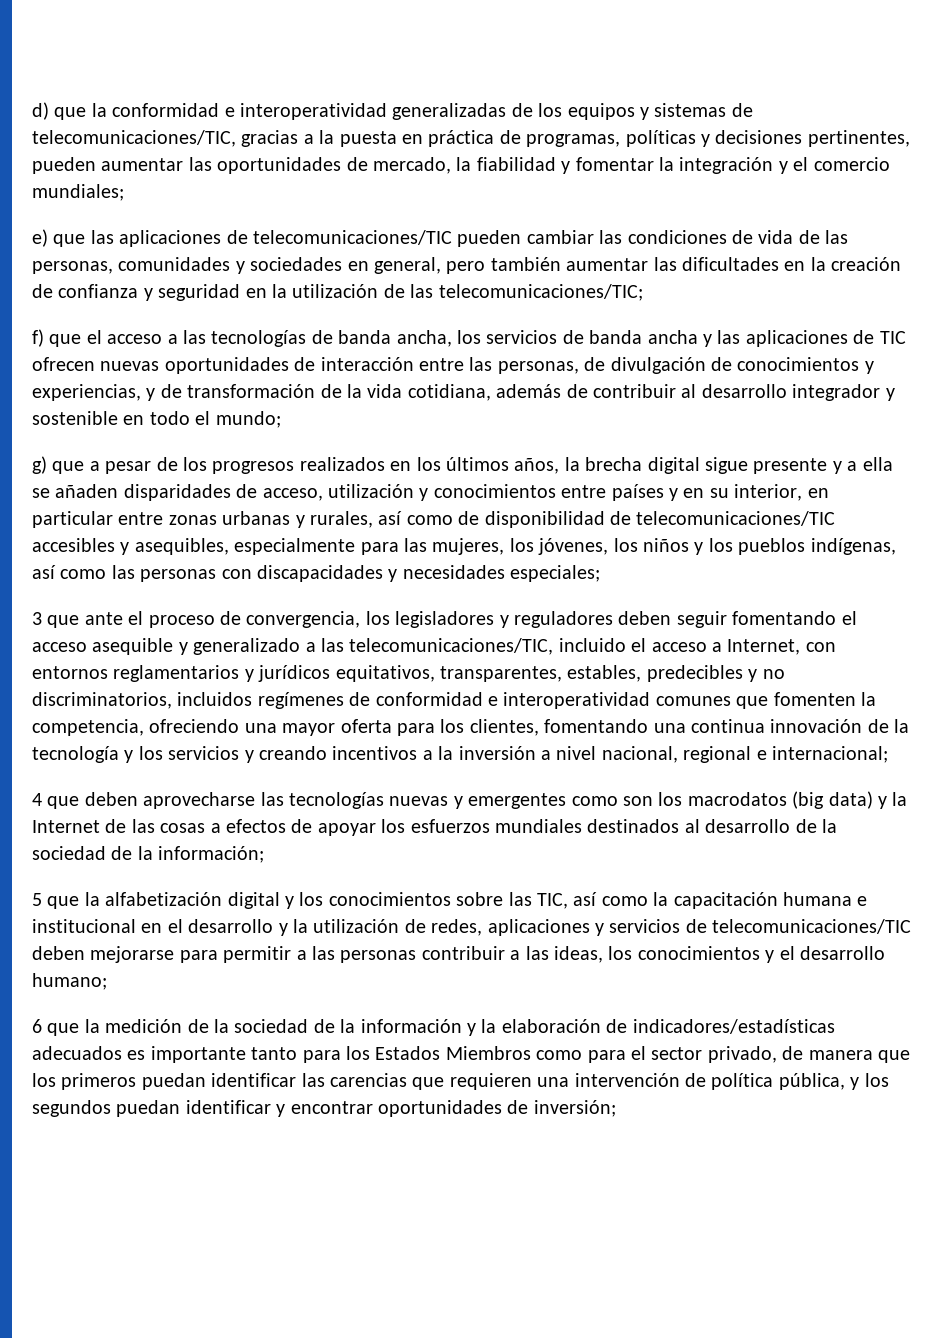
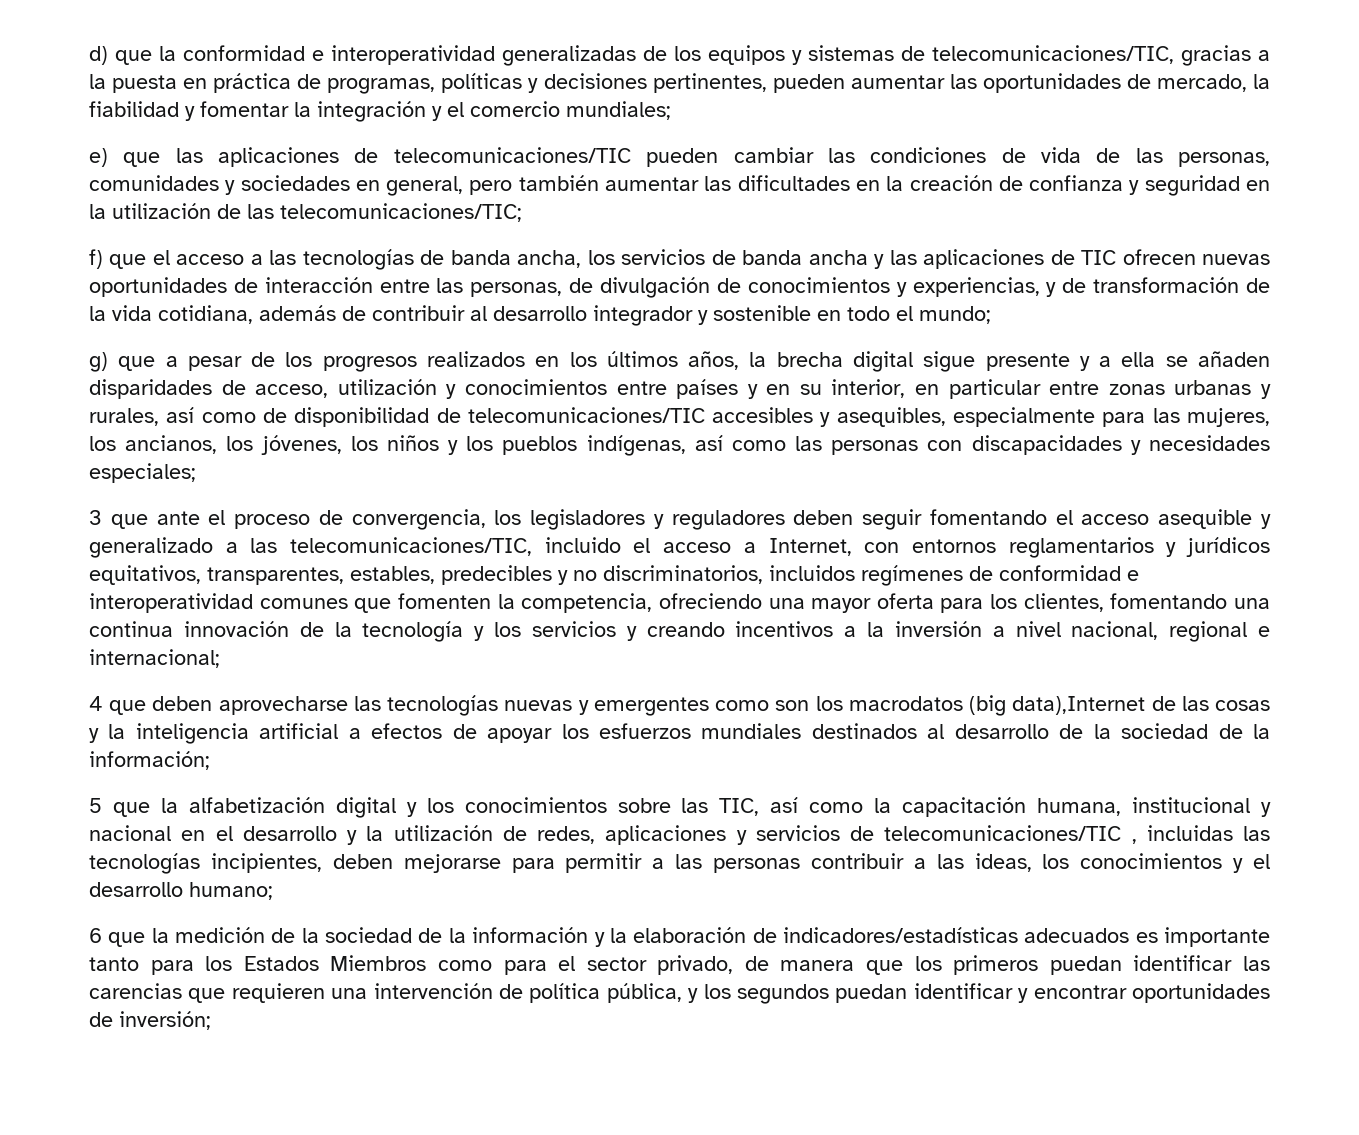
(534, 545) none -> [125,435,254,454] ancianos, los
[828,791,908,809] [32,819,206,833] data) y la Internet de las cosas -> [1012,696,1271,715] [89,723,339,744] data),Internet de las cosas y la inteligencia artificial
[782,892,868,906] [32,919,136,933] humana e institucional -> [1037,797,1272,817] [89,825,171,841] humana, institucional y nacional
(912, 926) none -> [1131,825,1270,844] [89,853,322,874] , incluidas las tecnologías incipientes,

